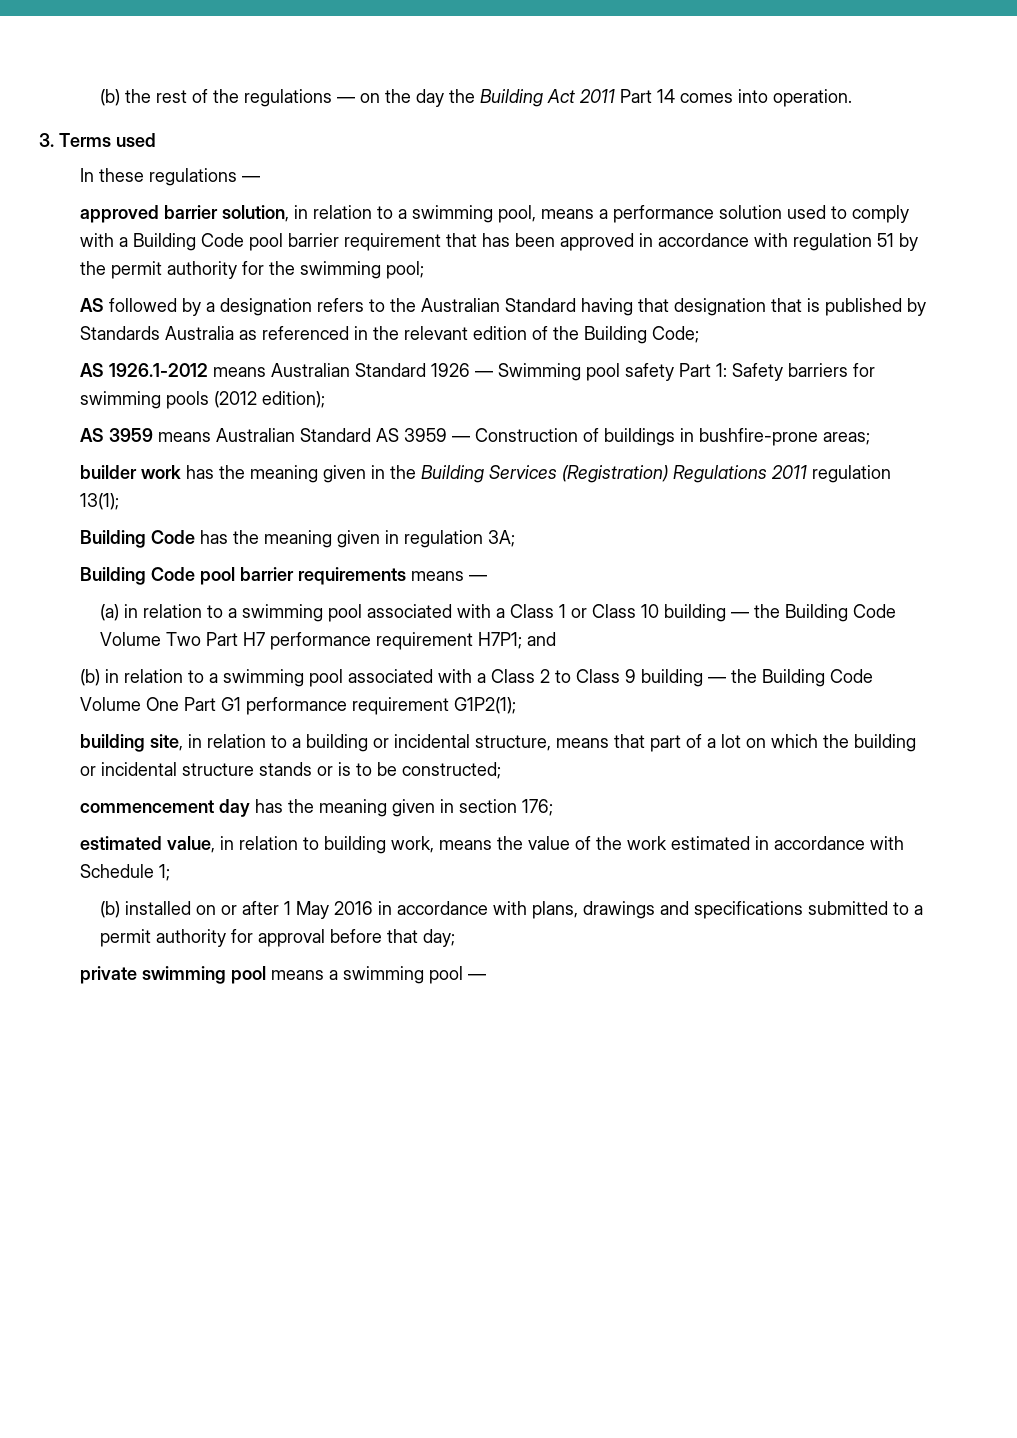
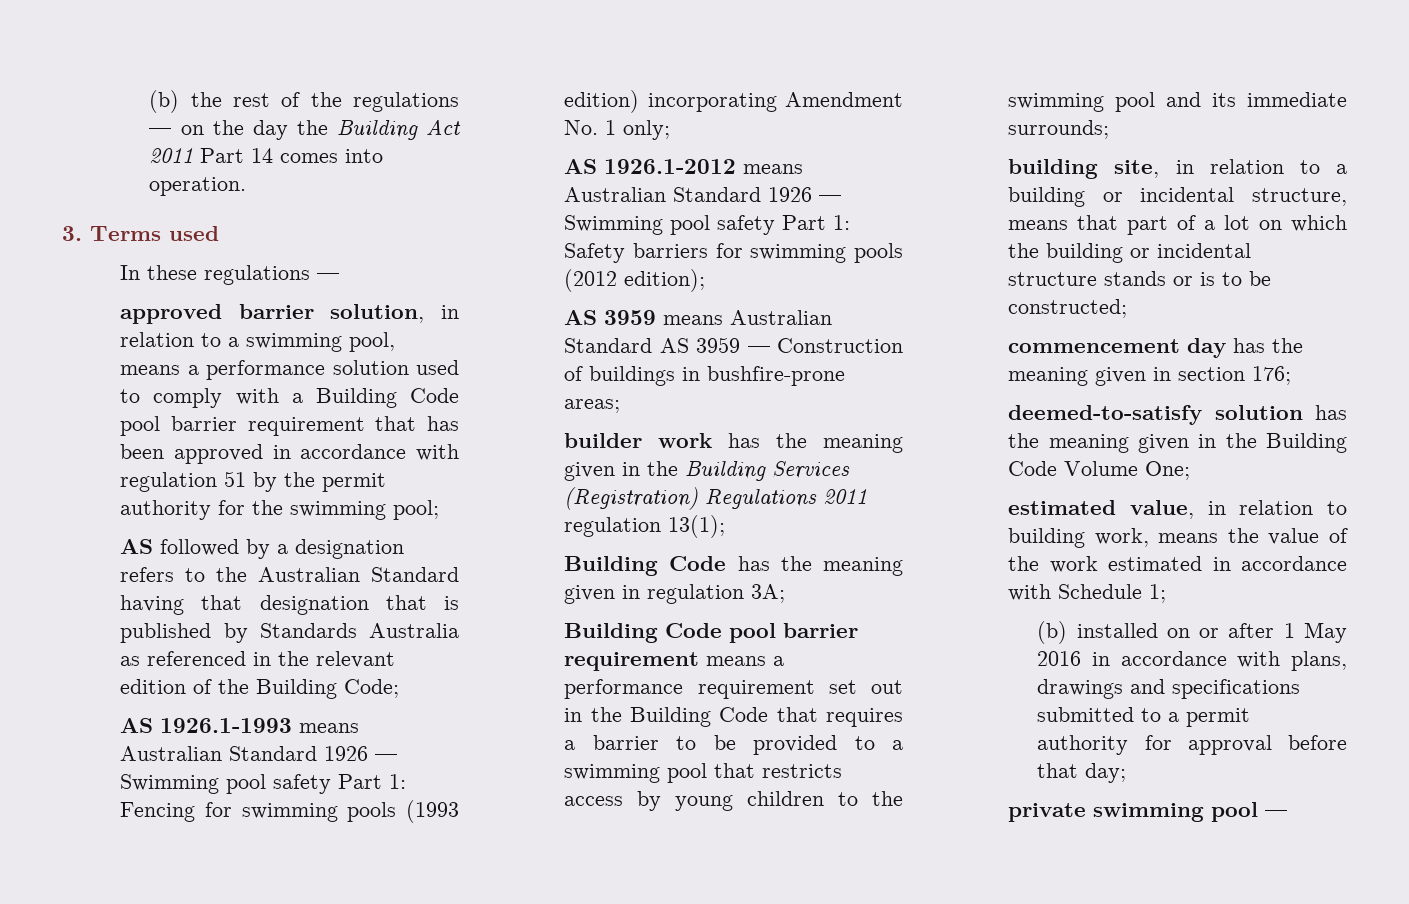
(699, 334) none -> [120,718,360,733] [120,746,398,761] [120,774,407,794] [120,800,459,823] [564,90,903,113] [564,120,671,140] // AS 1926.1-1993 means Australian Standard 1926 — Swimming pool safety Part 1: Fencing for swimming pools (1993 edition) incorporating Amendment No. 1 only;
[297,567,487,585] [100,604,897,622] [100,632,557,650] [79,669,873,687] [79,697,516,715] requirements means — // (a) in relation to a swimming pool associated with a Class 1 or Class 10 building — the Building Code Volume Two Part H7 performance requirement H7P1; and // (b) in relation to a swimming pool associated with a Class 2 to Class 9 building — the Building Code Volume One Part G1 performance requirement G1P2(1); -> [564,652,785,671] [564,679,903,699] [564,707,903,727] [564,735,903,755] [564,763,843,783] [564,791,903,811] [1008,92,1347,112] [1008,120,1110,139] requirement means a performance requirement set out in the Building Code that requires a barrier to be provided to a swimming pool that restricts access by young children to the swimming pool and its immediate surrounds;
(553, 807) none -> [1008,405,1347,425] [1008,433,1347,453] [1008,461,1191,480] // deemed-to-satisfy solution has the meaning given in the Building Code Volume One;
[270,966,463,984] means a swimming pool -> (1259, 812) none

